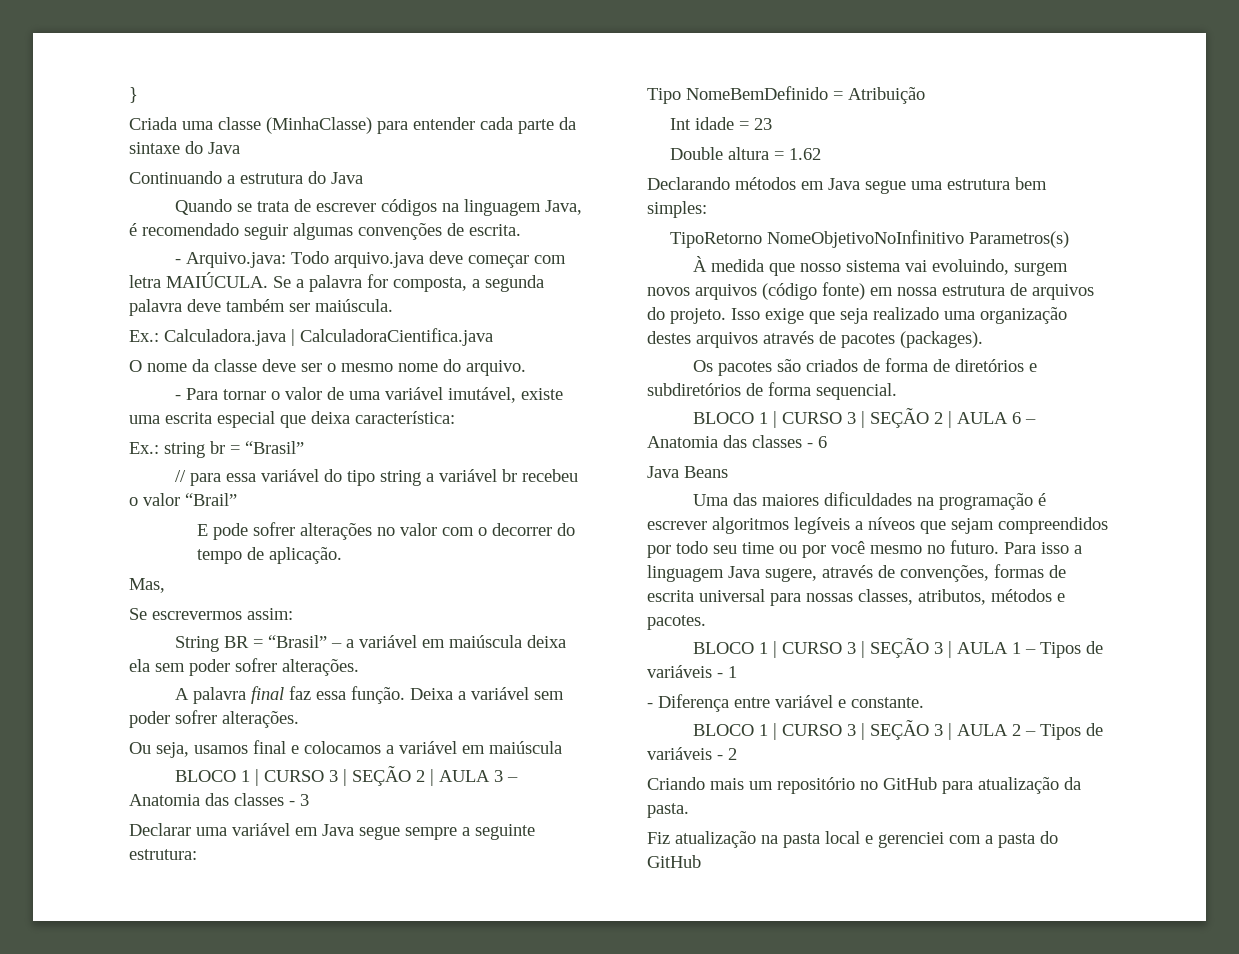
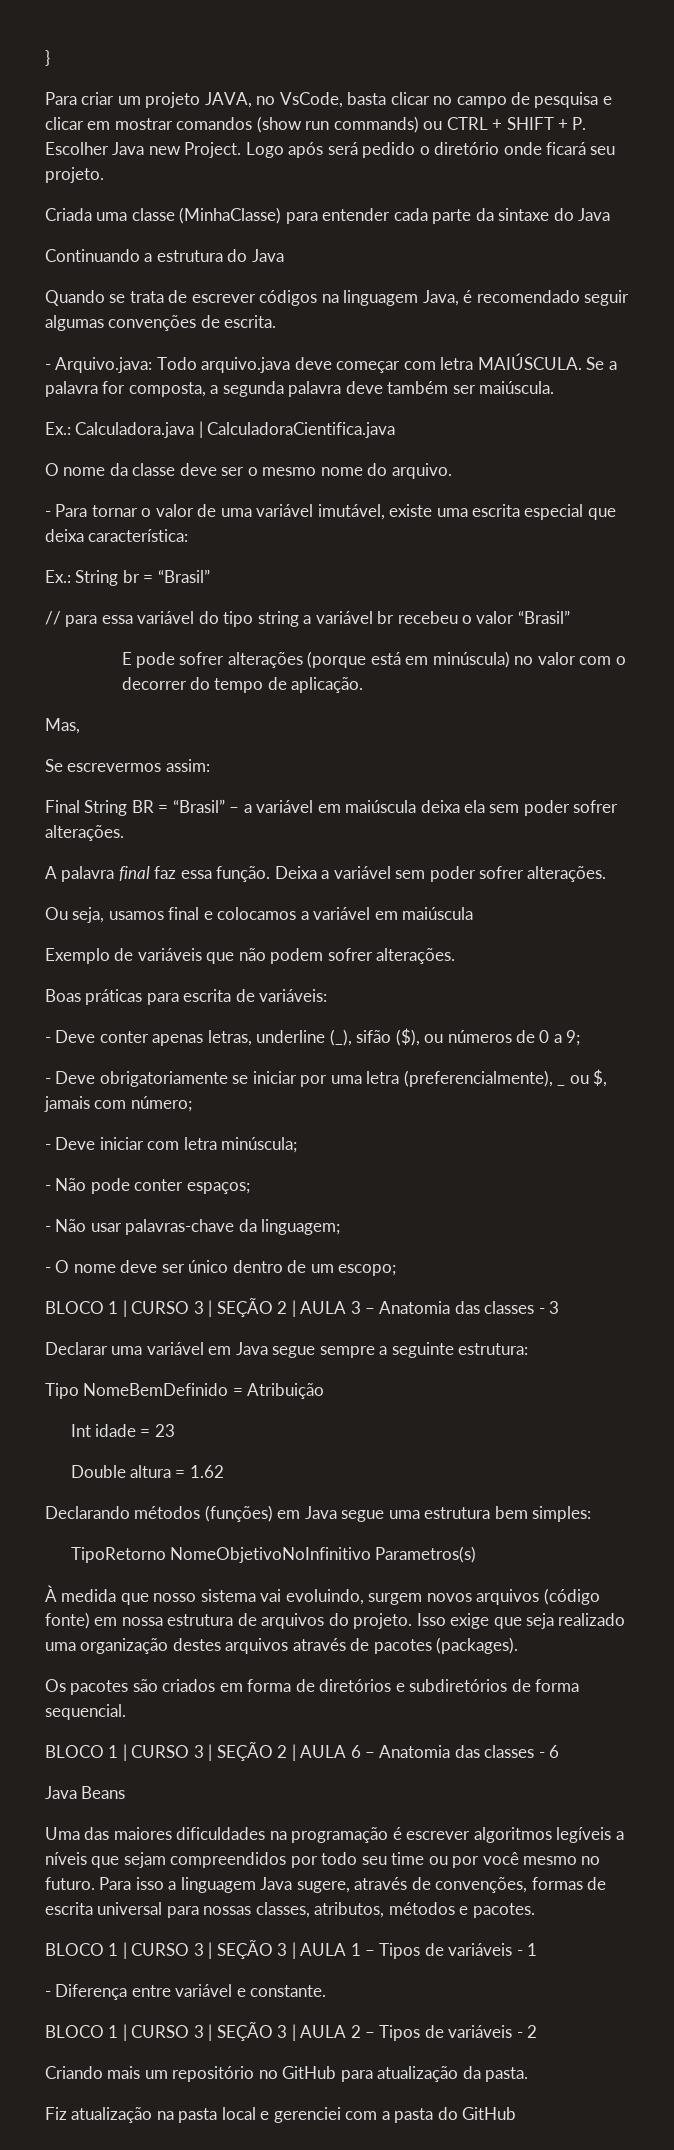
(138, 95) none -> [45,92,612,108] [45,116,587,133] [45,142,616,158] [45,167,104,183] // Para criar um projeto JAVA, no VsCode, basta clicar no campo de pesquisa e clicar em mostrar comandos (show run commands) ou CTRL + SHIFT + P. Escolher Java new Project. Logo após será pedido o diretório onde ficará seu projeto.
[166,272,268,288] MAIÚCULA. -> [477,353,582,370] MAIÚSCULA.
[164,442,205,458] string -> [75,570,119,586] String
[185,493,237,506] “Brail” -> [517,610,570,624] “Brasil”
(373, 531) none -> [307,651,510,668] (porque está em minúscula)
(293, 614) none -> [45,800,80,813] Final
(562, 747) none -> [45,948,456,964] [45,989,328,1005] [45,1028,581,1046] [45,1070,566,1087] [569,1069,608,1087] [44,1096,192,1112] [45,1137,298,1153] [45,1178,250,1194] [45,1219,341,1235] [45,1260,397,1276] // Exemplo de variáveis que não podem sofrer alterações. // Boas práticas para escrita de variáveis: // - Deve conter apenas letras, underline (_), sifão ($), ou números de 0 a 9; // - Deve obrigatoriamente se iniciar por uma letra (preferencialmente), _ ou $, jamais com número; // - Deve iniciar com letra minúscula; // - Não pode conter espaços; // - Não usar palavras-chave da linguagem; // - O nome deve ser único dentro de um escopo;
(796, 183) none -> [204,1505,273,1522] (funções)
[863,359,881,372] de -> [219,1683,243,1692] em
[868,517,915,530] níveos -> [45,1852,87,1865] níveis

